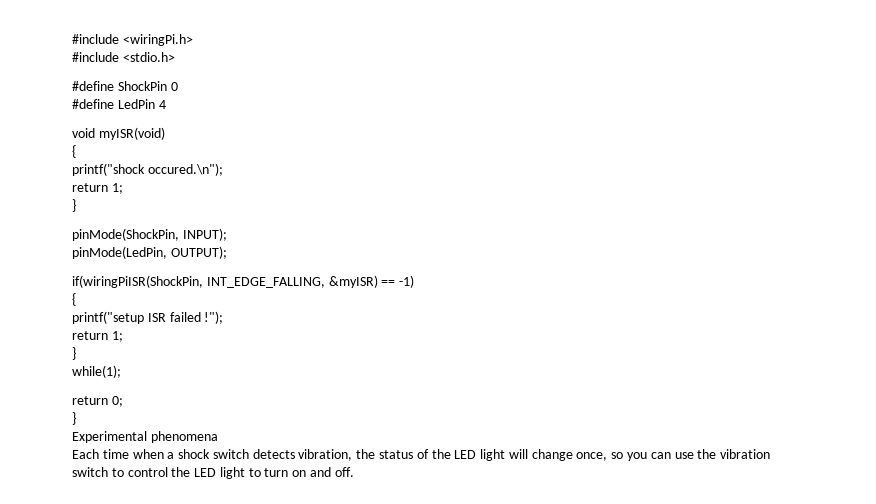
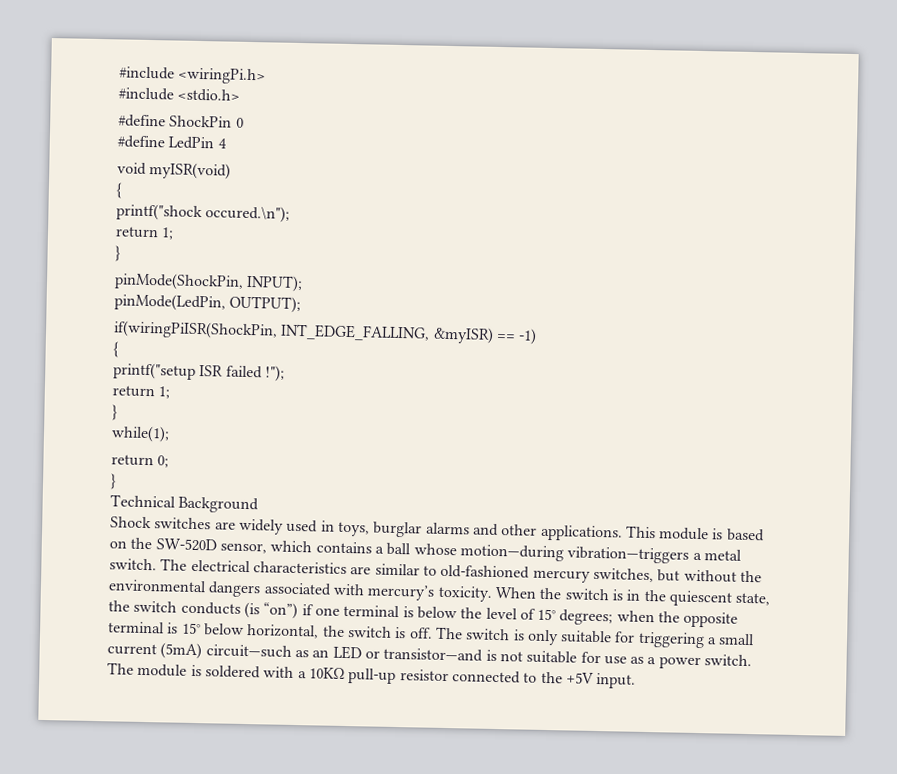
[72,431,218,443] [72,449,771,461] [72,467,354,479] Experimental phenomena // Each time when a shock switch detects vibration, the status of the LED light will change once, so you can use the vibration switch to control the LED light to turn on and off. -> [110,494,260,514] [110,516,765,542] [109,537,742,564] [109,558,762,583] [108,579,771,607] [108,600,739,628] [108,621,756,649] [107,642,753,670] [107,662,637,689] Technical Background // Shock switches are widely used in toys, burglar alarms and other applications. This module is based on the SW-520D sensor, which contains a ball whose motion—during vibration—triggers a metal switch. The electrical characteristics are similar to old-fashioned mercury switches, but without the environmental dangers associated with mercury’s toxicity. When the switch is in the quiescent state, the switch conducts (is “on”) if one terminal is below the level of 15° degrees; when the opposite terminal is 15° below horizontal, the switch is off. The switch is only suitable for triggering a small current (5mA) circuit—such as an LED or transistor—and is not suitable for use as a power switch. The module is soldered with a 10KΩ pull-up resistor connected to the +5V input.

